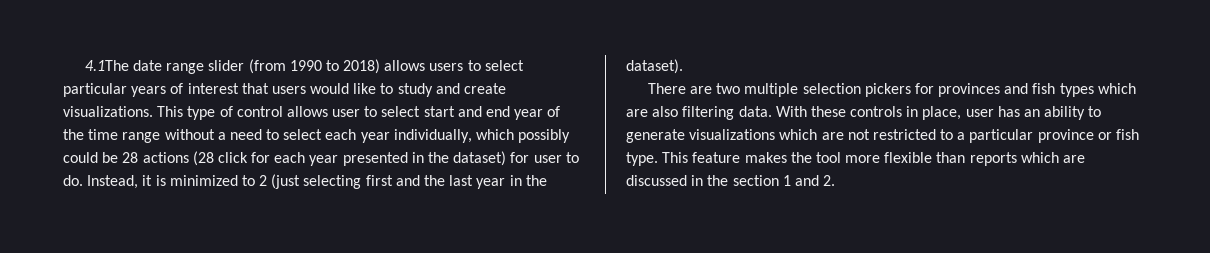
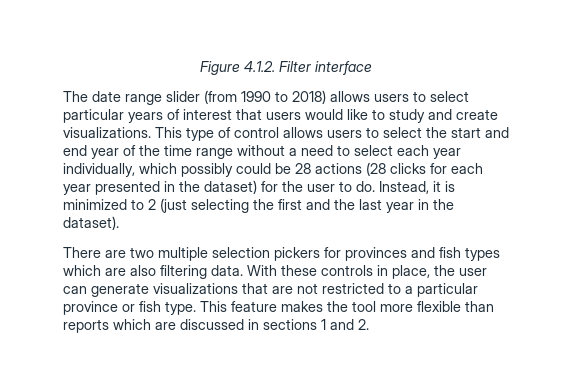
[84,60,129,71] 4.1The -> [200,61,372,75] [63,91,88,102] Figure 4.1.2. Filter interface // The
[332,106,421,117] user to select -> [327,127,447,138] users to select the
[217,152,248,163] click -> [390,163,426,174] clicks
(530, 157) none -> [282,181,303,192] the
(362, 182) none -> [253,199,274,210] the
[965,106,1102,120] user has an ability to -> [434,265,487,276] [63,286,87,294] the user can
[779,129,818,140] which -> [242,283,268,294] that
[707,175,779,186] the section -> [263,319,317,330] sections

